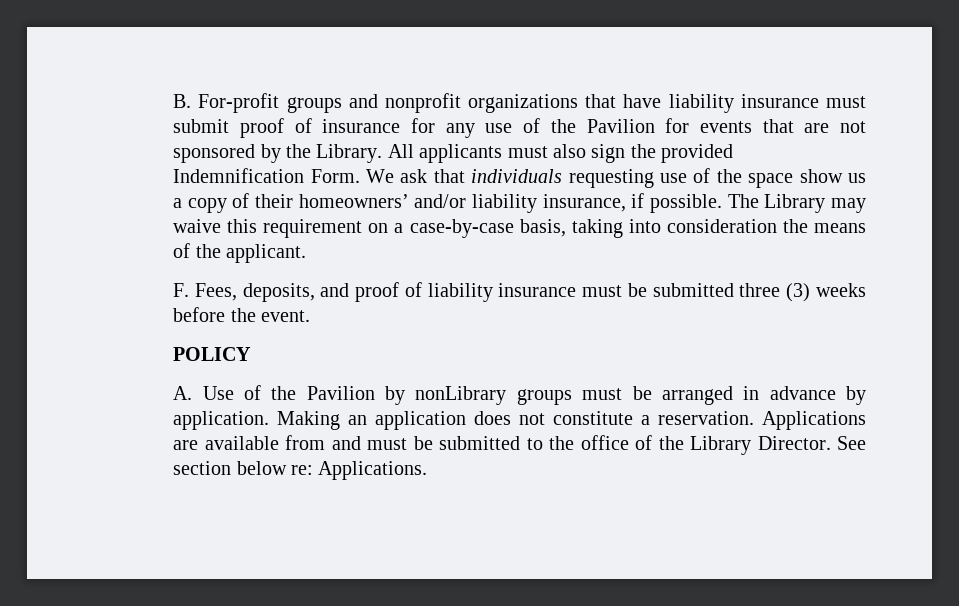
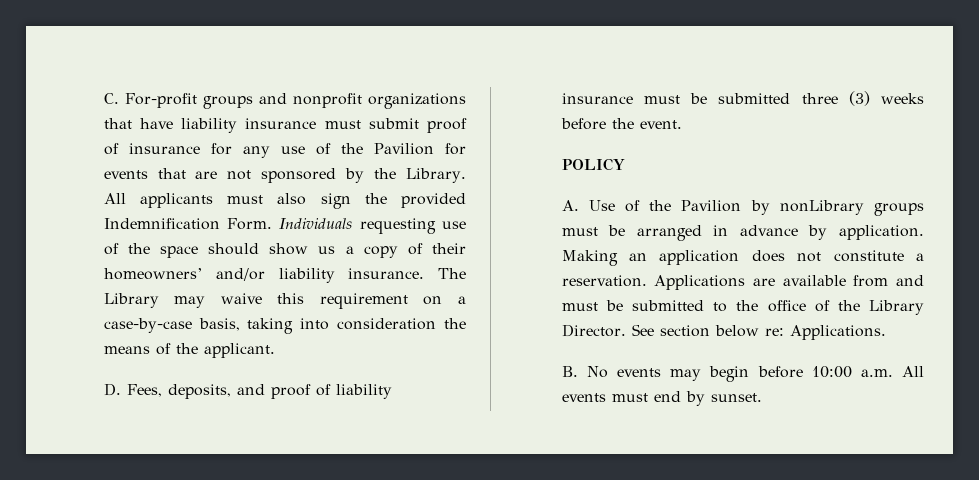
[173,94,192,108] B. -> [103,93,119,104] C.
[365,169,563,183] We ask that individuals -> [279,218,353,229] Individuals
(794, 180) none -> [208,243,260,255] should
[542,193,723,213] insurance, if possible. -> [348,268,425,279] insurance.
[173,283,190,297] F. -> [103,383,121,396] D.
(428, 470) none -> [561,366,924,382] [561,391,762,406] // B. No events may begin before 10:00 a.m. All events must end by sunset.

